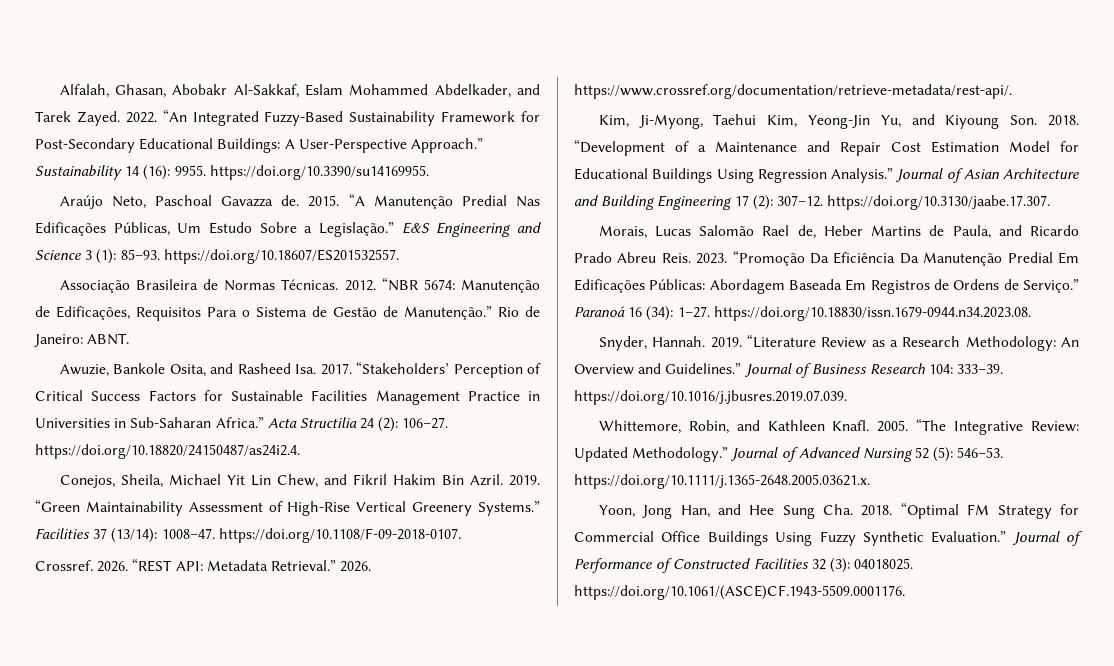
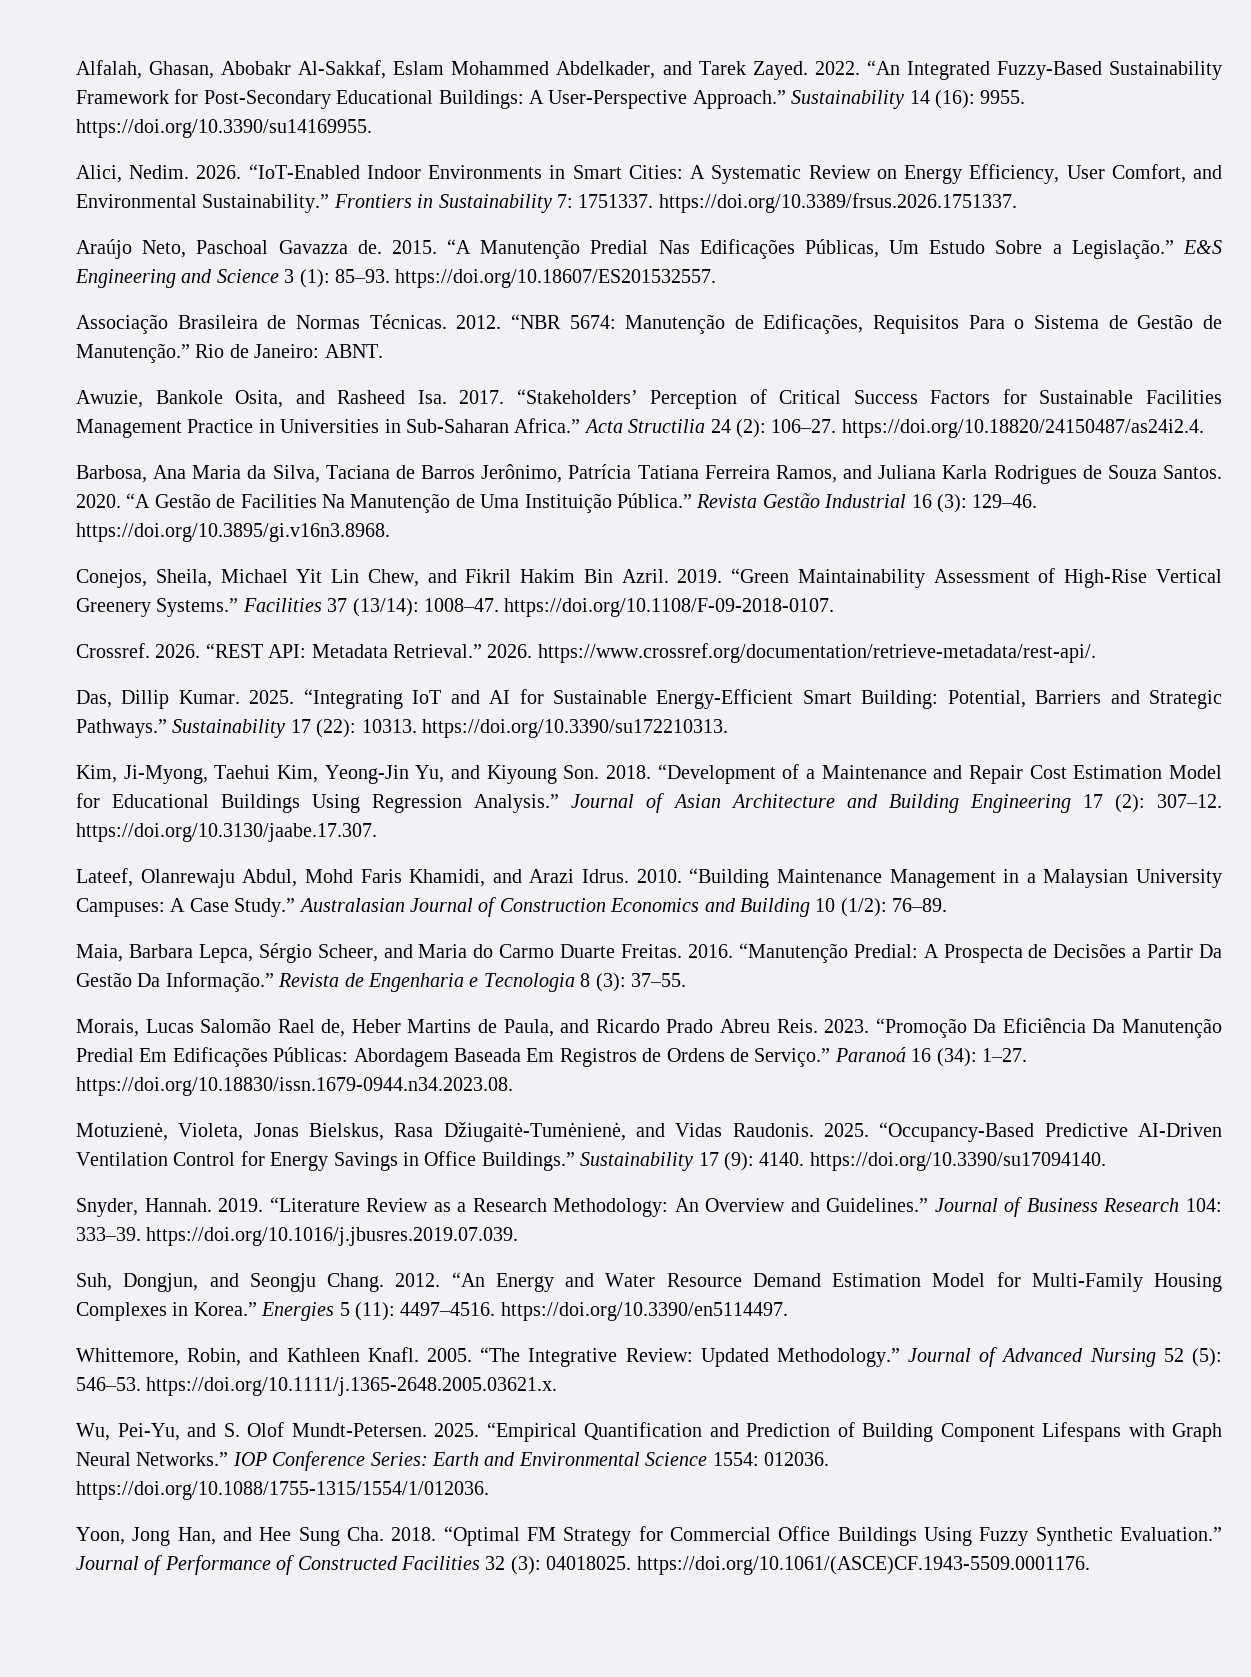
(429, 172) none -> [76,164,1223,184] [76,193,1017,213] // Alici, Nedim. 2026. “IoT-Enabled Indoor Environments in Smart Cities: A Systematic Review on Energy Efficiency, User Comfort, and Environmental Sustainability.” Frontiers in Sustainability 7: 1751337. https://doi.org/10.3389/frsus.2026.1751337.
(300, 451) none -> [76,464,1222,484] [76,493,1038,513] [76,523,390,542] // Barbosa, Ana Maria da Silva, Taciana de Barros Jerônimo, Patrícia Tatiana Ferreira Ramos, and Juliana Karla Rodrigues de Souza Santos. 2020. “A Gestão de Facilities Na Manutenção de Uma Instituição Pública.” Revista Gestão Industrial 16 (3): 129–46. https://doi.org/10.3895/gi.v16n3.8968.
(1012, 91) none -> [76,689,1222,709] [76,719,728,738] // Das, Dillip Kumar. 2025. “Integrating IoT and AI for Sustainable Energy-Efficient Smart Building: Potential, Barriers and Strategic Pathways.” Sustainability 17 (22): 10313. https://doi.org/10.3390/su172210313.
(1051, 202) none -> [76,868,1222,888] [76,897,948,917] [76,943,1222,963] [76,972,686,992] // Lateef, Olanrewaju Abdul, Mohd Faris Khamidi, and Arazi Idrus. 2010. “Building Maintenance Management in a Malaysian University Campuses: A Case Study.” Australasian Journal of Construction Economics and Building 10 (1/2): 76–89. // Maia, Barbara Lepca, Sérgio Scheer, and Maria do Carmo Duarte Freitas. 2016. “Manutenção Predial: A Prospecta de Decisões a Partir Da Gestão Da Informação.” Revista de Engenharia e Tecnologia 8 (3): 37–55.
(1031, 313) none -> [76,1122,1223,1142] [76,1151,1106,1171] // Motuzienė, Violeta, Jonas Bielskus, Rasa Džiugaitė-Tumėnienė, and Vidas Raudonis. 2025. “Occupancy-Based Predictive AI-Driven Ventilation Control for Energy Savings in Office Buildings.” Sustainability 17 (9): 4140. https://doi.org/10.3390/su17094140.
(847, 397) none -> [76,1272,1222,1292] [76,1302,788,1321] // Suh, Dongjun, and Seongju Chang. 2012. “An Energy and Water Resource Demand Estimation Model for Multi-Family Housing Complexes in Korea.” Energies 5 (11): 4497–4516. https://doi.org/10.3390/en5114497.
(870, 481) none -> [76,1422,1222,1442] [76,1451,829,1471] [76,1481,489,1500] // Wu, Pei-Yu, and S. Olof Mundt-Petersen. 2025. “Empirical Quantification and Prediction of Building Component Lifespans with Graph Neural Networks.” IOP Conference Series: Earth and Environmental Science 1554: 012036. https://doi.org/10.1088/1755-1315/1554/1/012036.

